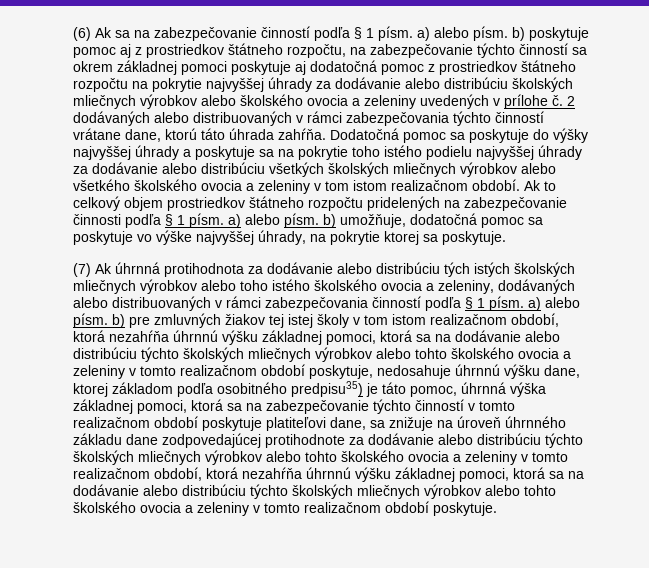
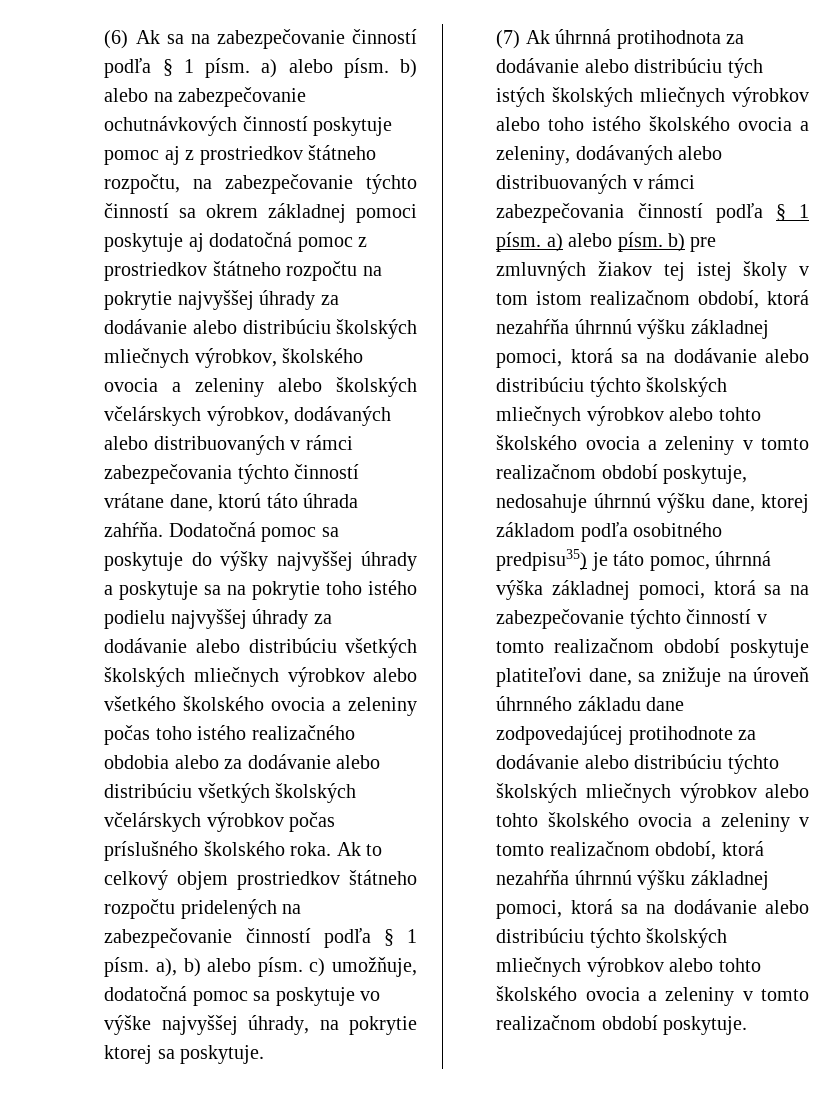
(526, 34) none -> [104,87,307,107] [104,116,308,136] alebo na zabezpečovanie ochutnávkových činností
[140,94,576,109] výrobkov alebo školského ovocia a zeleniny uvedených v prílohe č. 2 -> [194,348,364,368] [104,377,417,397] [104,406,289,426] výrobkov, školského ovocia a zeleniny alebo školských včelárskych výrobkov,
[314,179,521,191] v tom istom realizačnom období. -> [104,725,355,745] [104,754,381,769] [104,783,357,803] [104,812,336,832] [104,841,332,861] počas toho istého realizačného obdobia alebo za dodávanie alebo distribúciu všetkých školských včelárskych výrobkov počas príslušného školského roka.
[73,213,337,228] činnosti podľa § 1 písm. a) alebo písm. b) -> [245,928,417,948] [104,957,326,977] činností podľa § 1 písm. a), b) alebo písm. c)

